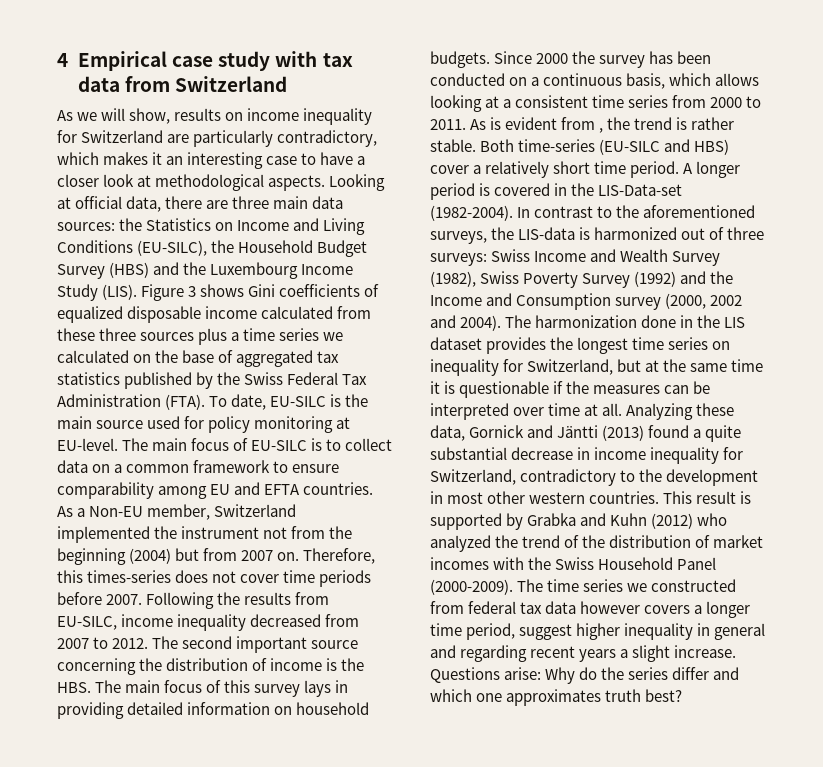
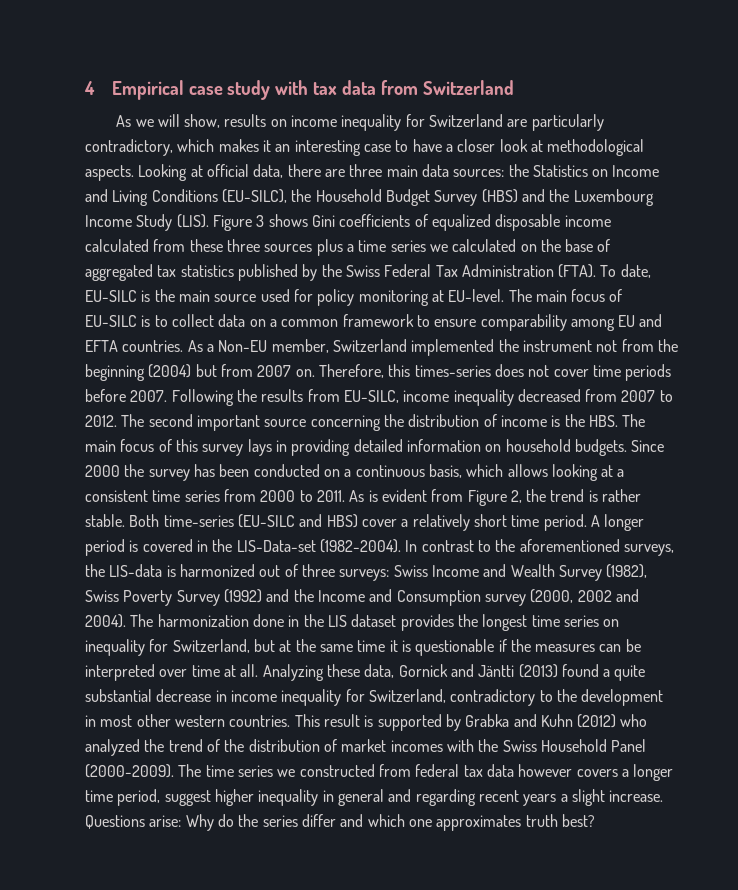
[599,128,604,133] , -> [467,490,522,506] Figure 2,

